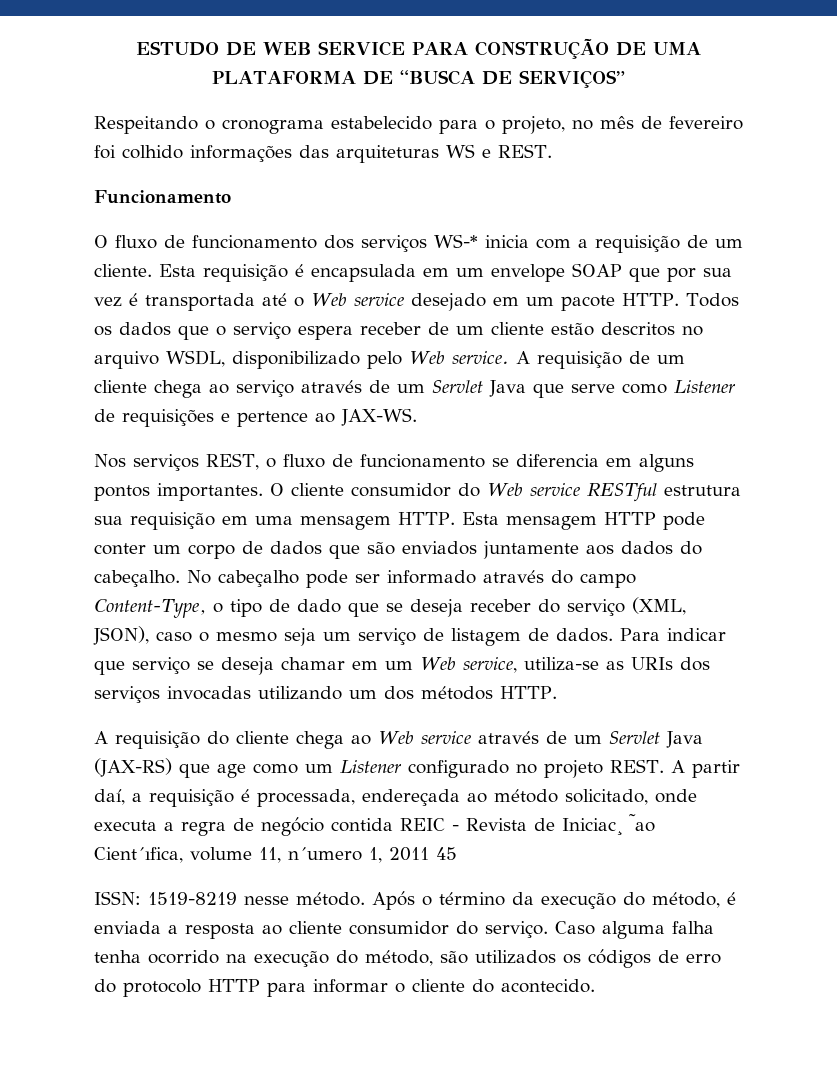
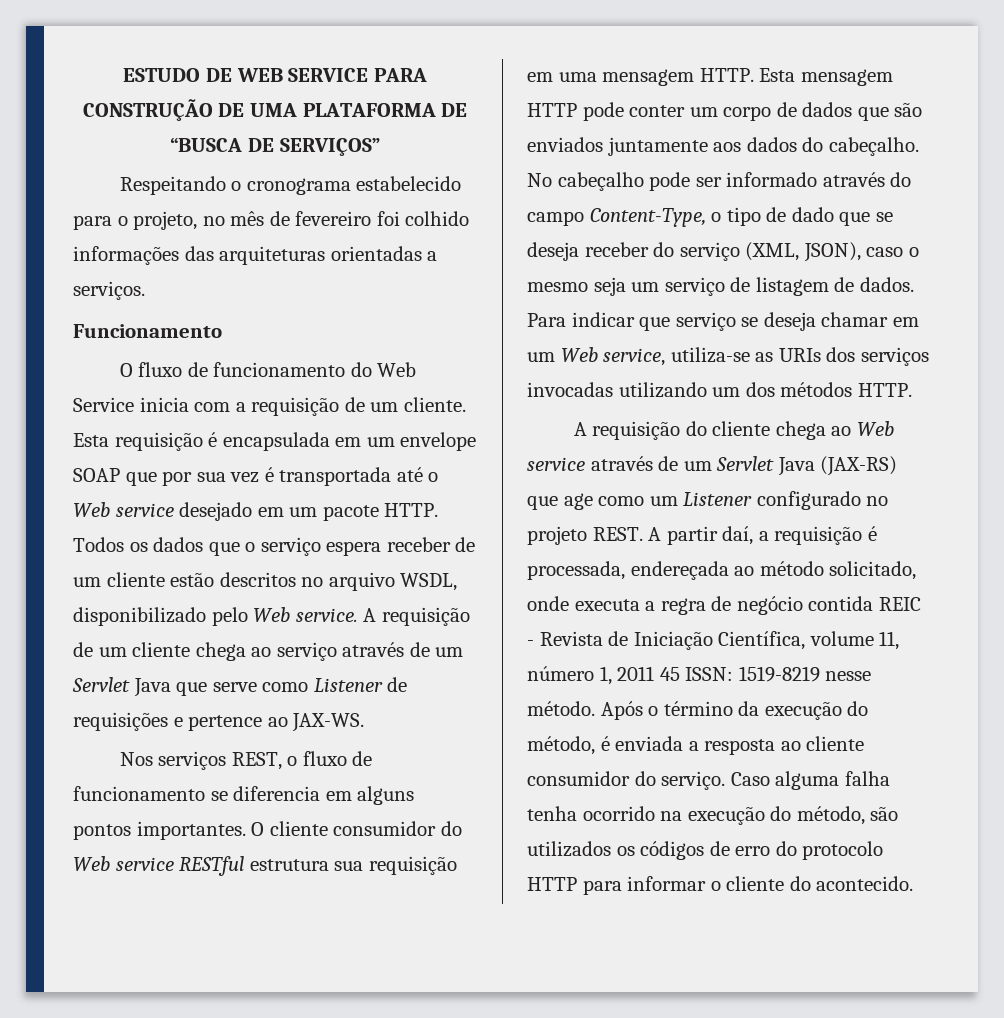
[446,144,552,158] WS e REST. -> [330,246,438,261] [73,281,145,300] orientadas a serviços.
[324,234,478,252] dos serviços WS-* -> [350,362,417,377] [73,397,134,412] do Web Service
[562,814,655,835] [94,847,183,863] Iniciac¸ ˜ao Cient´ıfica, -> [633,631,806,650] Iniciação Científica,
[288,847,362,861] n´umero -> [527,666,594,681] número
(457, 853) // -> (680, 674) none

